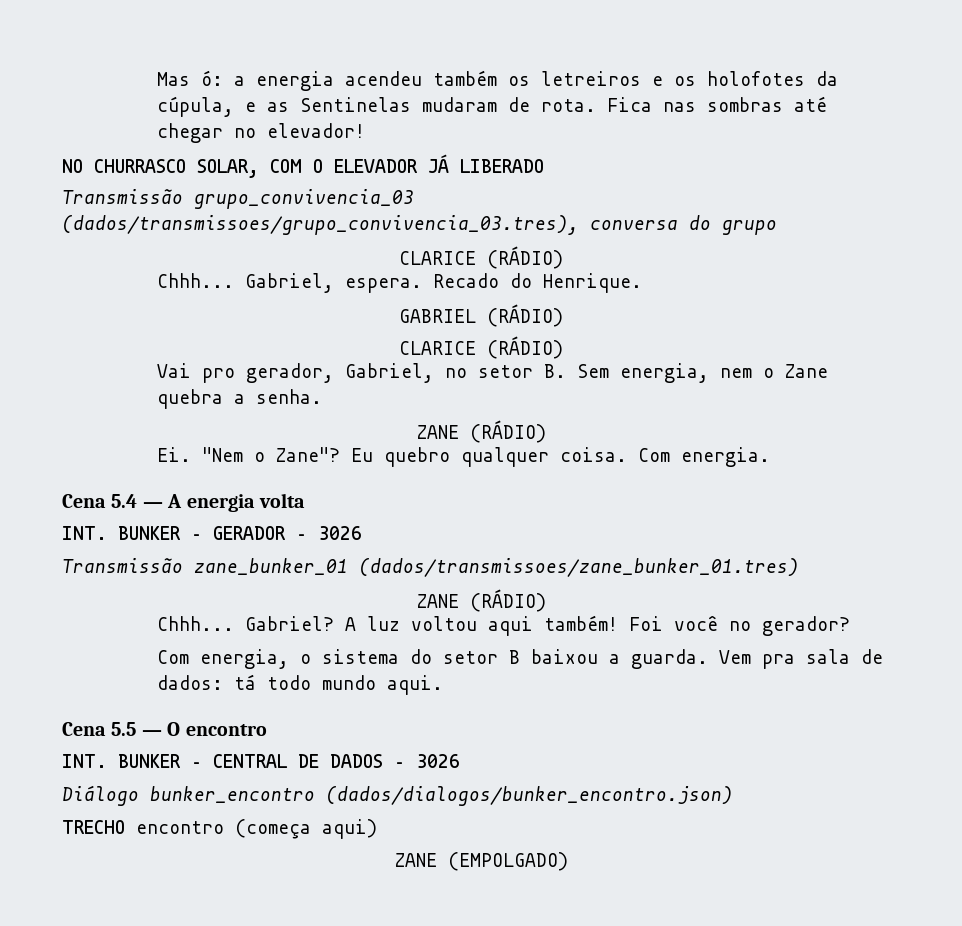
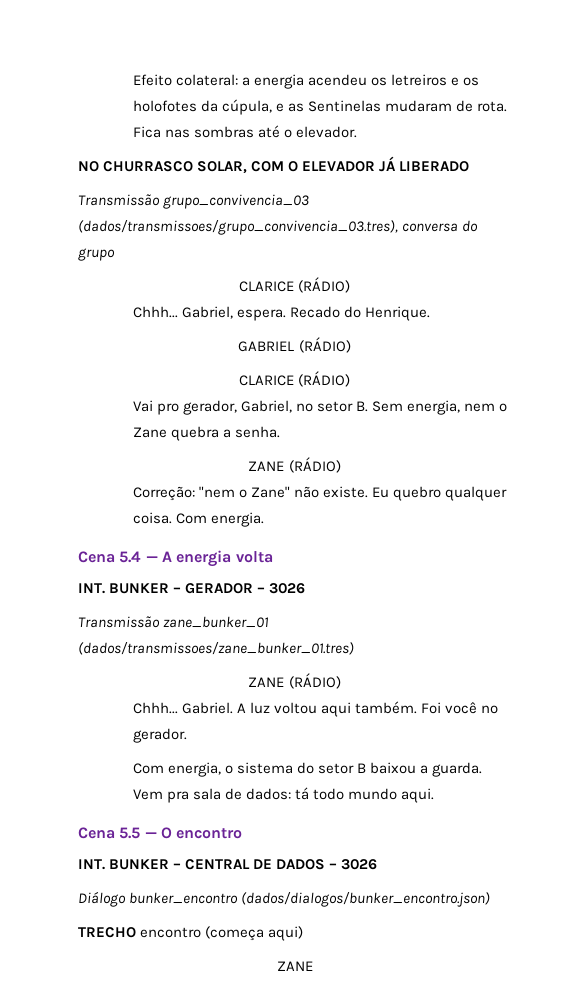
[157,70,224,86] Mas ó: -> [132,74,238,86] Efeito colateral:
[433,70,498,86] também -> (367, 80) none
[157,123,366,143] chegar no elevador! -> [283,126,357,138] o elevador.
[157,447,341,462] Ei. "Nem o Zane"? -> [132,486,368,501] Correção: "nem o Zane" não existe.
[245,616,335,631] Gabriel? -> [181,702,233,714] Gabriel.
[544,615,619,631] também! -> [354,701,417,714] também.
[762,616,851,636] gerador? -> [132,728,187,743] gerador.
[447,852,568,871] (EMPOLGADO) -> (313, 966) none

